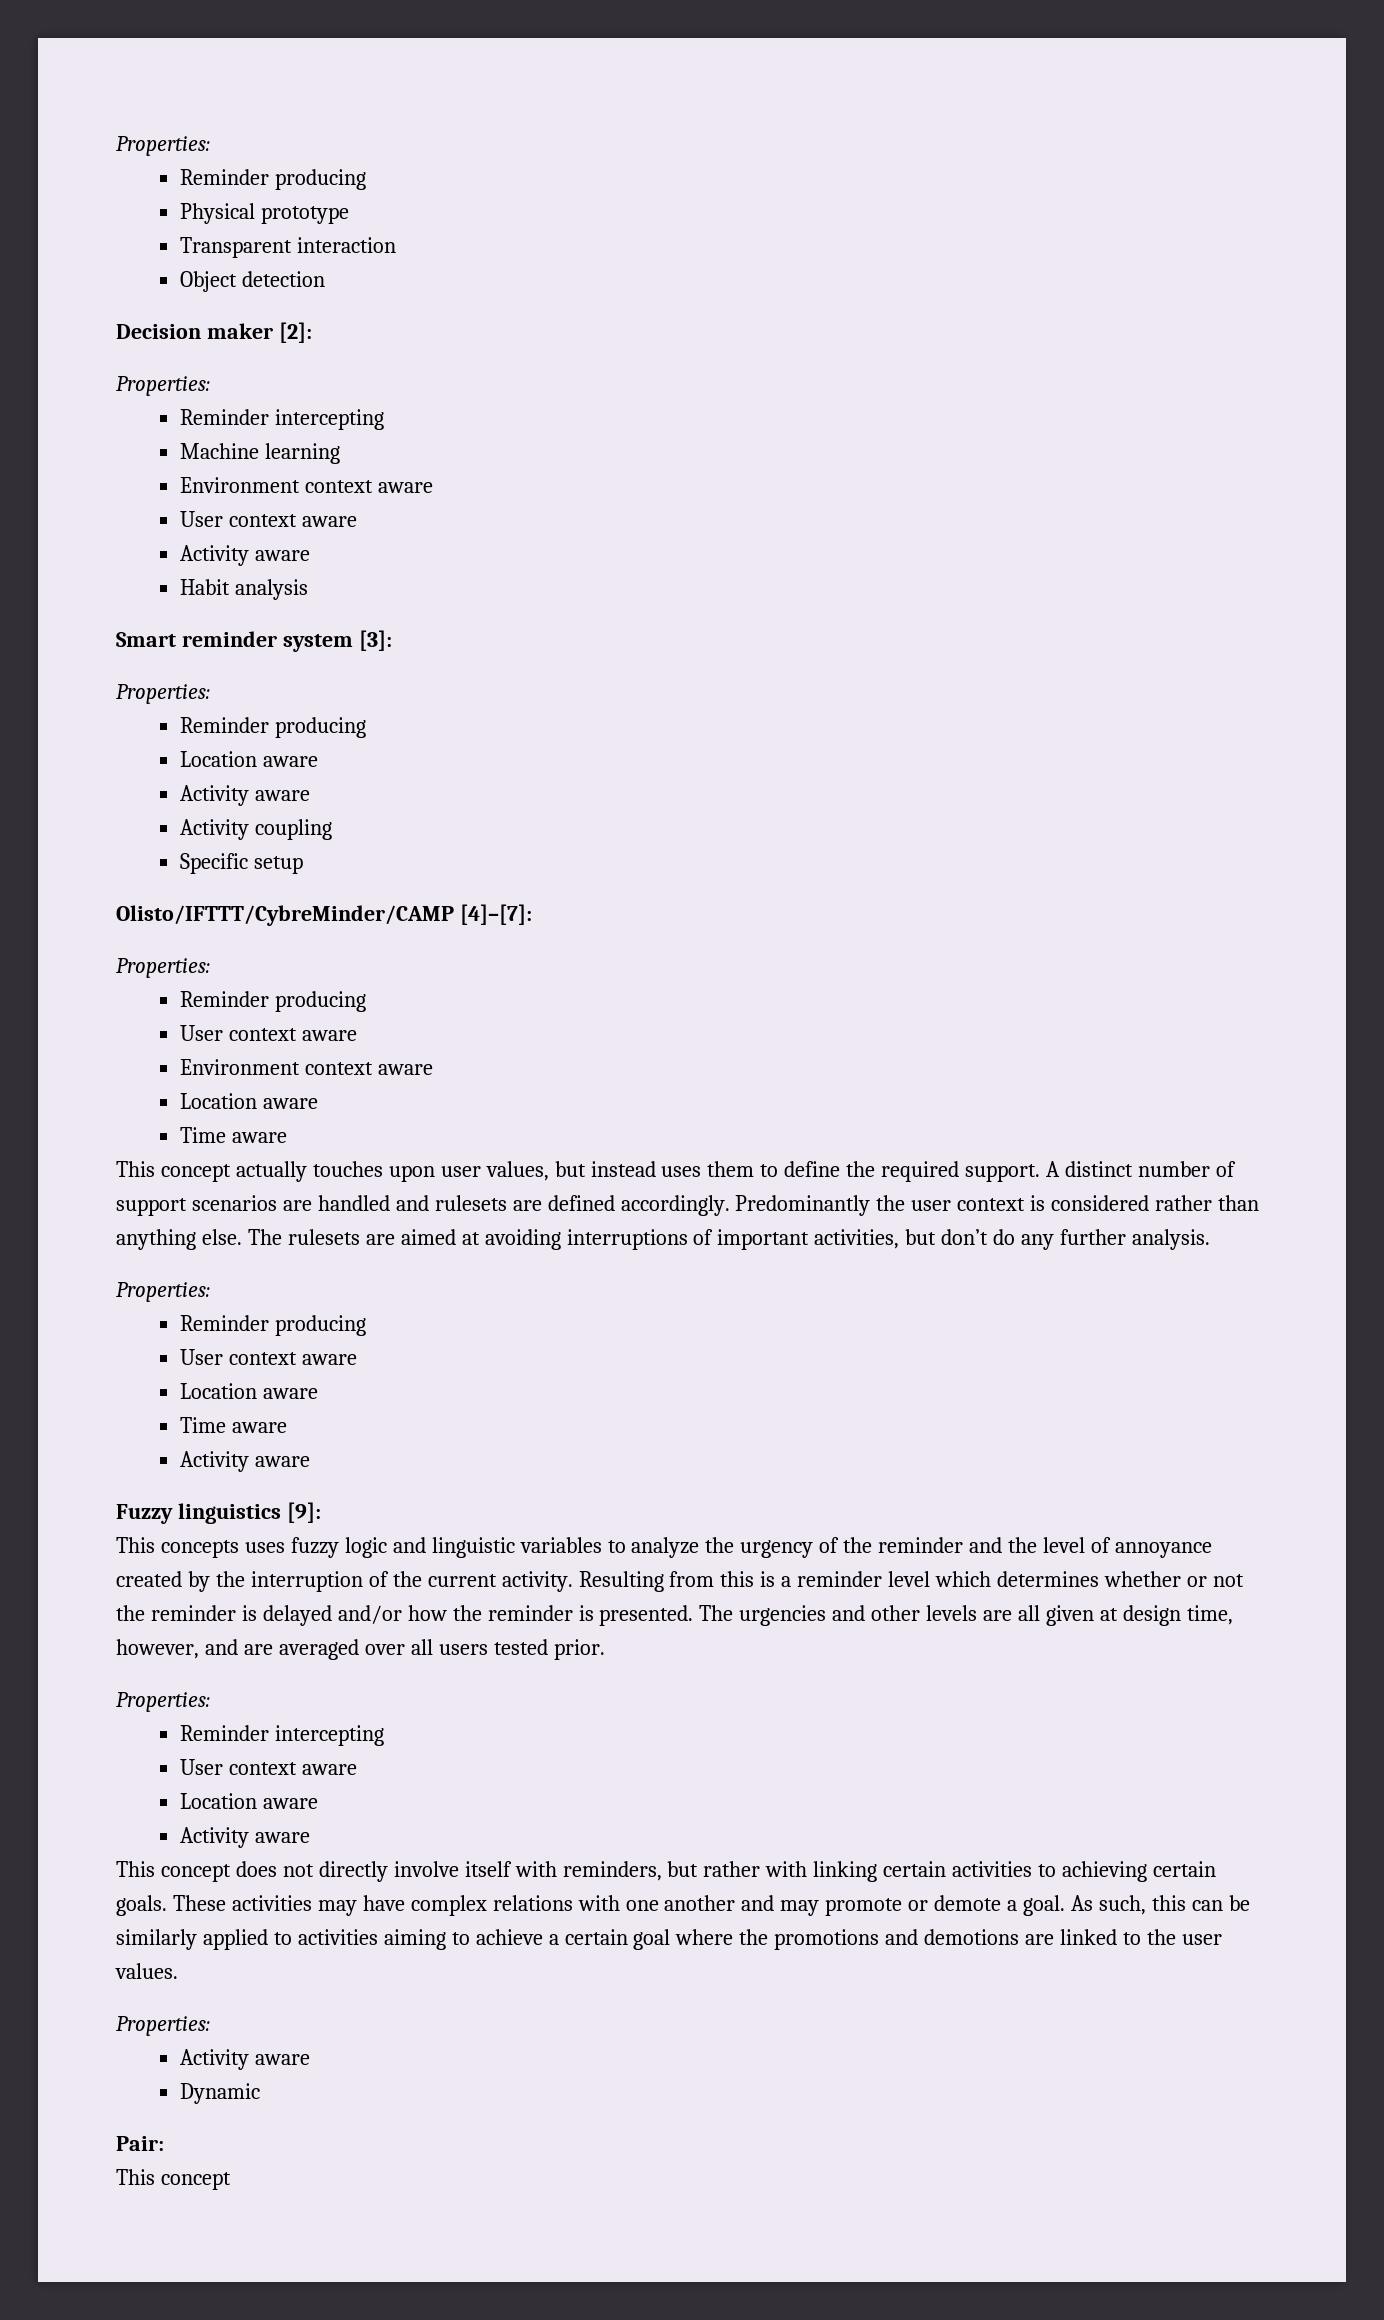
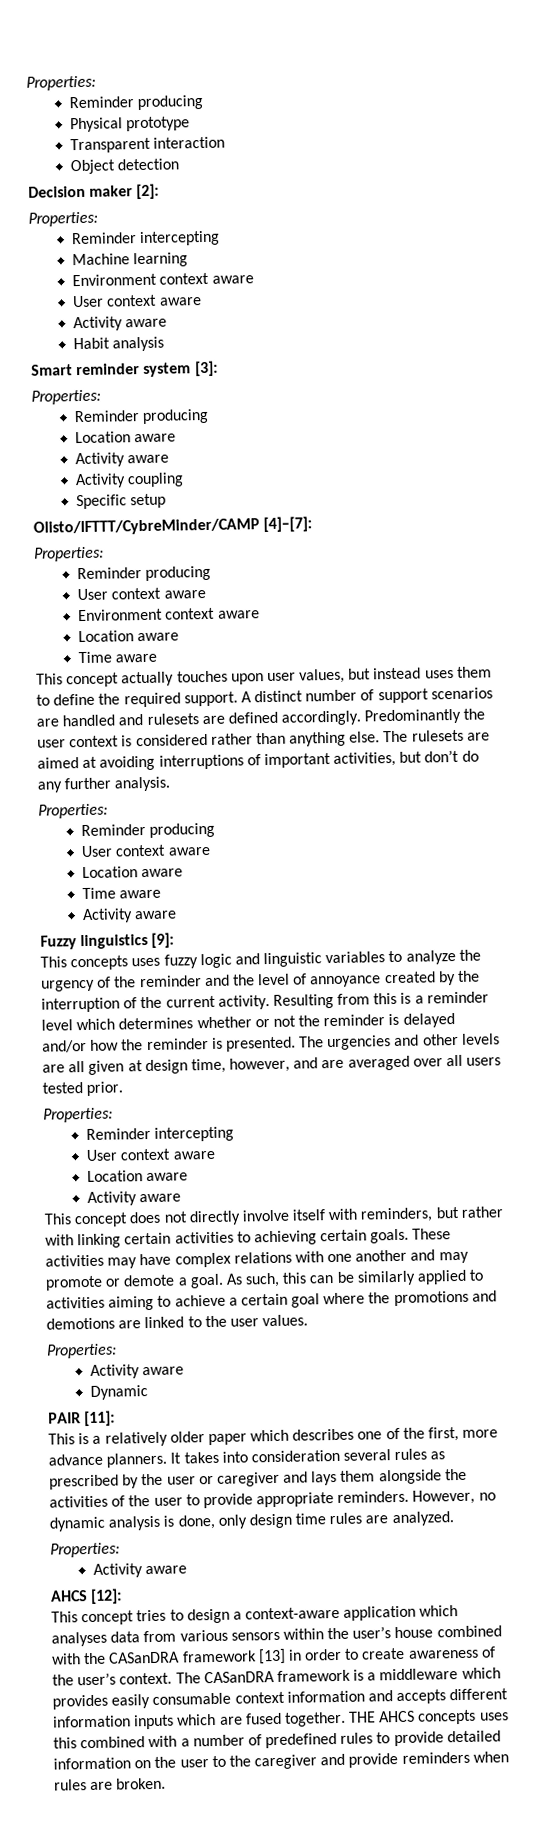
[116,2136,164,2151] [116,2169,231,2190] Pair: // This concept -> [48,1410,116,1427] [48,1426,499,1447] [48,1448,446,1468] [49,1468,467,1490] [49,1489,496,1509] [49,1511,454,1532] [50,1542,120,1558] [93,1563,188,1578] [50,1588,123,1604] [51,1605,459,1626] [51,1625,502,1647] [52,1646,496,1665] [52,1667,501,1686] [52,1688,509,1710] [53,1709,509,1730] [53,1730,501,1749] [53,1751,509,1770] [54,1777,167,1791] PAIR [11]: // This is a relatively older paper which describes one of the first, more advance planners. It takes into consideration several rules as prescribed by the user or caregiver and lays them alongside the activities of the user to provide appropriate reminders. However, no dynamic analysis is done, only design time rules are analyzed. // Properties: // Activity aware // AHCS [12]: // This concept tries to design a context-aware application which analyses data from various sensors within the user’s house combined with the CASanDRA framework [13] in order to create awareness of the user’s context. The CASanDRA framework is a middleware which provides easily consumable context information and accepts different information inputs which are fused together. THE AHCS concepts uses this combined with a number of predefined rules to provide detailed information on the user to the caregiver and provide reminders when rules are broken.

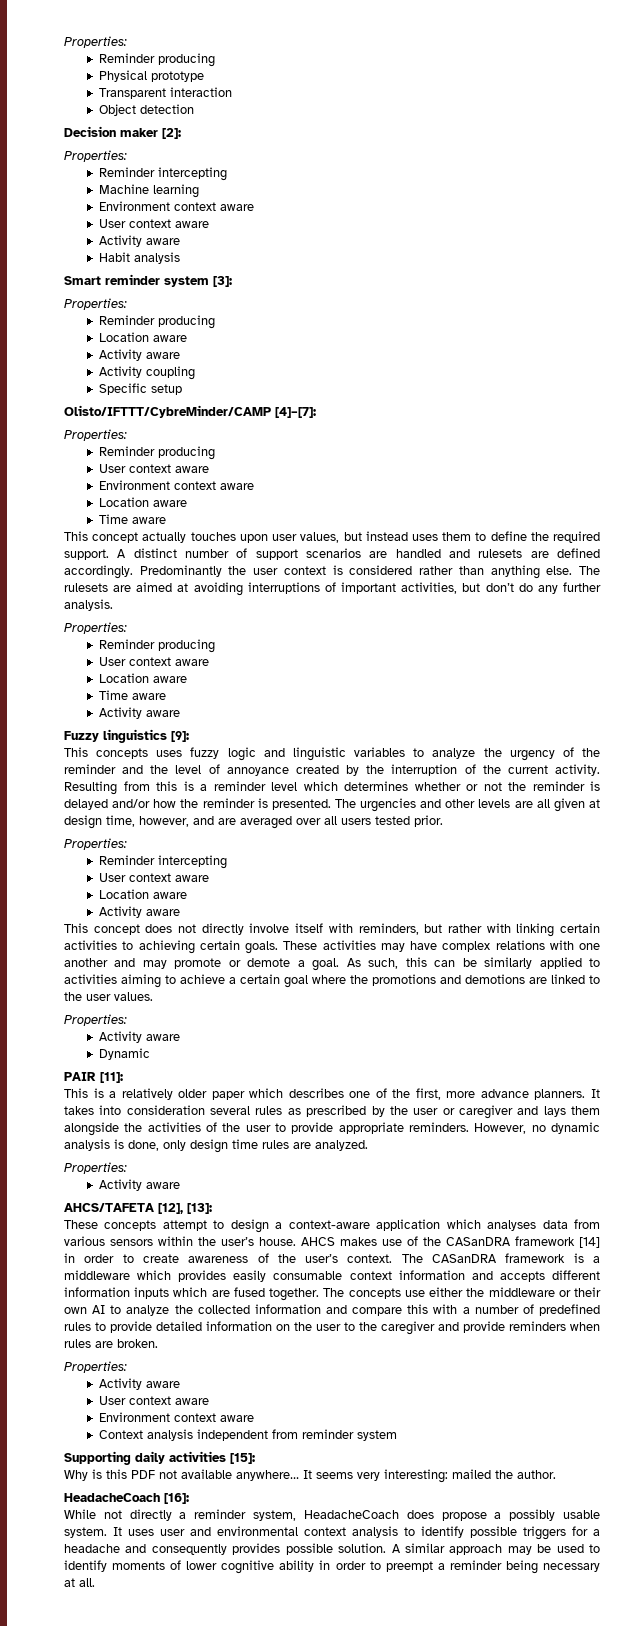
[50,1588,123,1604] [51,1609,167,1626] AHCS [12]: // This concept tries -> [64,1203,212,1214] [64,1220,207,1231] AHCS/TAFETA [12], [13]: // These concepts attempt
[394,1625,502,1639] [52,1653,81,1665] house combined with -> [259,1236,418,1246] house. AHCS makes use of
[257,1648,286,1665] [13] -> [579,1237,600,1248] [14]
[348,1709,509,1725] [53,1736,146,1749] THE AHCS concepts uses this combined -> [323,1287,601,1299] [64,1304,429,1316] The concepts use either the middleware or their own AI to analyze the collected information and compare this
(167, 1783) none -> [64,1361,127,1373] [99,1378,181,1390] [99,1396,210,1405] [99,1412,255,1422] [99,1429,398,1441] [64,1451,255,1465] [64,1469,556,1483] [64,1493,189,1504] [64,1509,600,1521] [64,1526,600,1540] [64,1543,601,1555] [64,1560,601,1574] [64,1578,95,1587] // Properties: // Activity aware // User context aware // Environment context aware // Context analysis independent from reminder system // Supporting daily activities [15]: // Why is this PDF not available anywhere… It seems very interesting: mailed the author. // HeadacheCoach [16]: // While not directly a reminder system, HeadacheCoach does propose a possibly usable system. It uses user and environmental context analysis to identify possible triggers for a headache and consequently provides possible solution. A similar approach may be used to identify moments of lower cognitive ability in order to preempt a reminder being necessary at all.

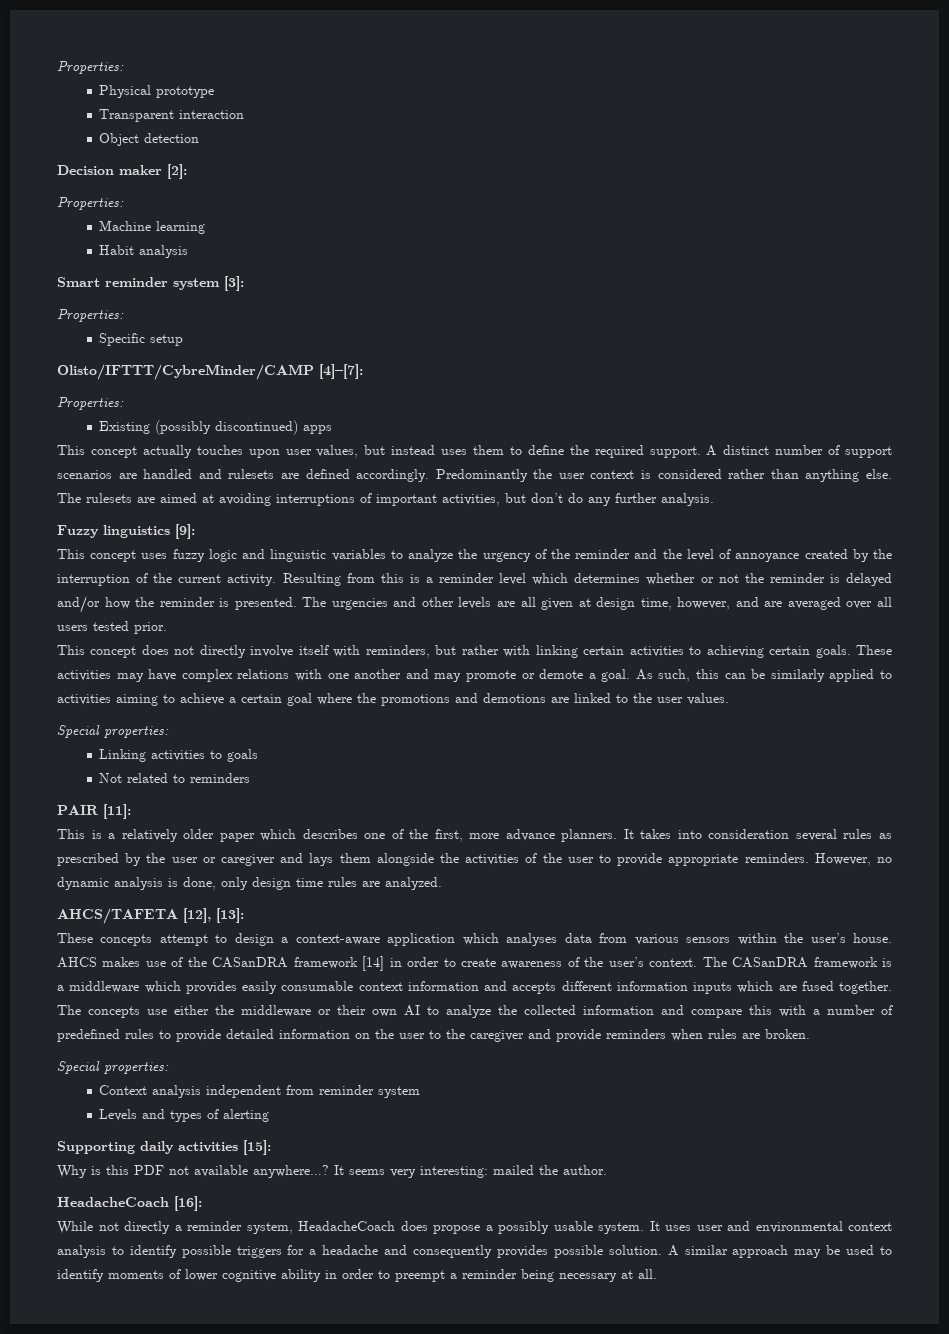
[64,36,127,48] [99,53,216,67] Properties: // Reminder producing -> [57,61,124,74] Properties:
[99,167,228,181] // Reminder intercepting -> (124, 203) none
[99,201,255,211] [99,219,210,228] [99,235,181,247] // Environment context aware // User context aware // Activity aware -> (206, 227) none
[99,315,216,329] [99,332,188,342] [99,349,181,361] [99,366,196,380] // Reminder producing // Location aware // Activity aware // Activity coupling -> (124, 315) none
[99,446,216,460] [99,464,210,473] [99,480,255,490] [99,497,188,507] [99,514,167,524] Reminder producing // User context aware // Environment context aware // Location aware // Time aware -> [99,420,333,435] Existing (possibly discontinued) apps
[64,622,127,634] [99,639,216,653] [99,657,210,666] [99,673,188,683] [99,690,167,700] [99,707,181,719] // Properties: // Reminder producing // User context aware // Location aware // Time aware // Activity aware -> (714, 499) none
[96,748,149,759] concepts -> [90,550,137,562] concept
[64,838,127,850] [99,855,228,869] [99,873,210,882] [99,889,188,899] [99,906,181,918] // Properties: // Reminder intercepting // User context aware // Location aware // Activity aware -> (167, 628) none
[64,1014,127,1026] [99,1031,181,1043] [99,1048,151,1060] Properties: // Activity aware // Dynamic -> [57,725,169,738] [99,749,259,762] [99,773,251,783] Special properties: // Linking activities to goals // Not related to reminders
[64,1162,127,1174] [99,1179,181,1191] // Properties: // Activity aware -> (442, 883) none
[64,1361,127,1373] [99,1378,181,1390] [99,1396,210,1405] [99,1412,255,1422] Properties: // Activity aware // User context aware // Environment context aware -> [57,1061,169,1074] Special properties:
(398, 1435) none -> [99,1109,270,1122] // Levels and types of alerting
[236,1470,299,1481] anywhere… -> [253,1165,329,1178] anywhere…?

